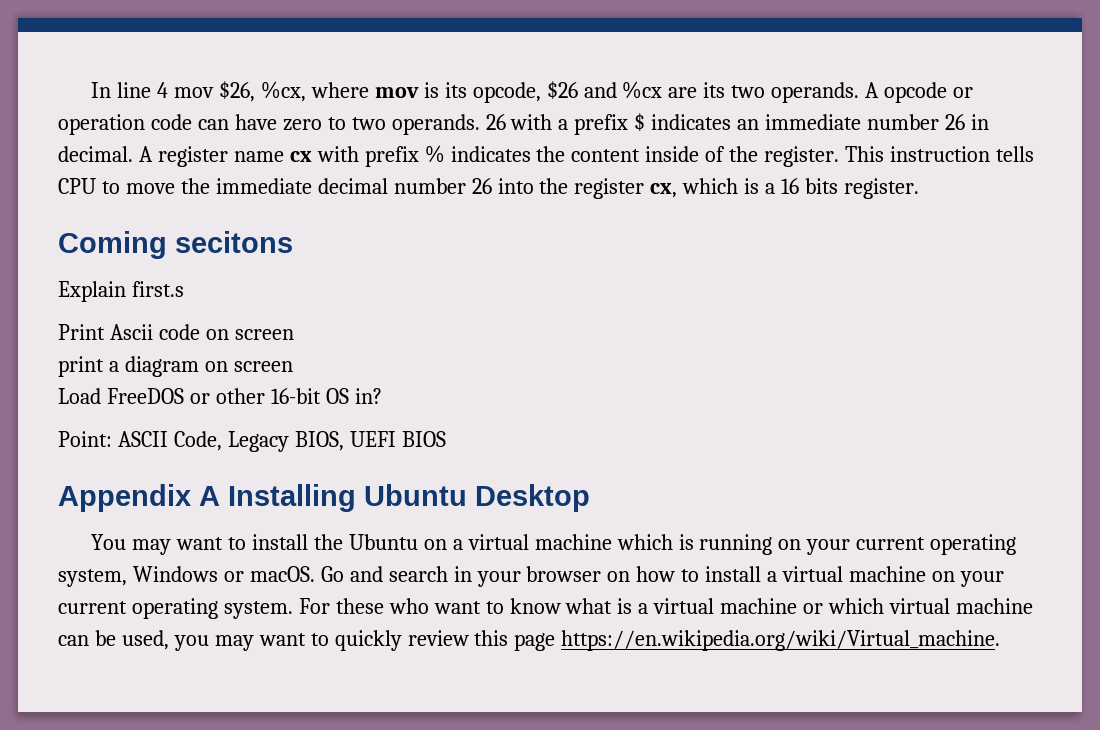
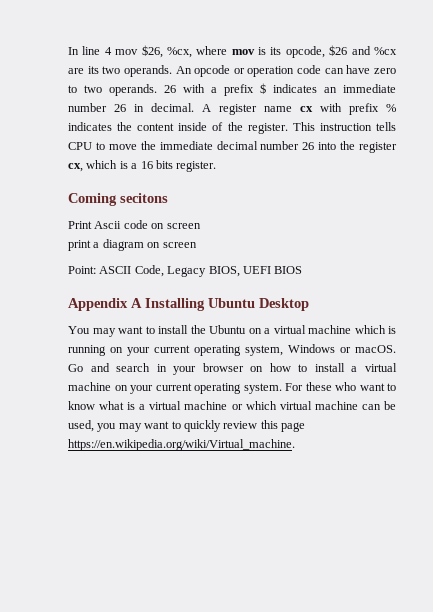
[865,82,880,98] A -> [175,66,192,74] An
[58,281,184,302] // Explain first.s -> (168, 198) none
[58,388,382,404] // Load FreeDOS or other 16-bit OS in? -> (197, 245) none

